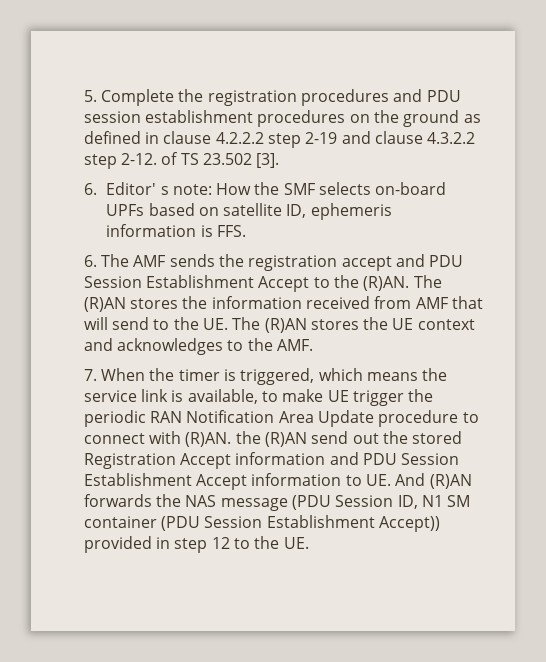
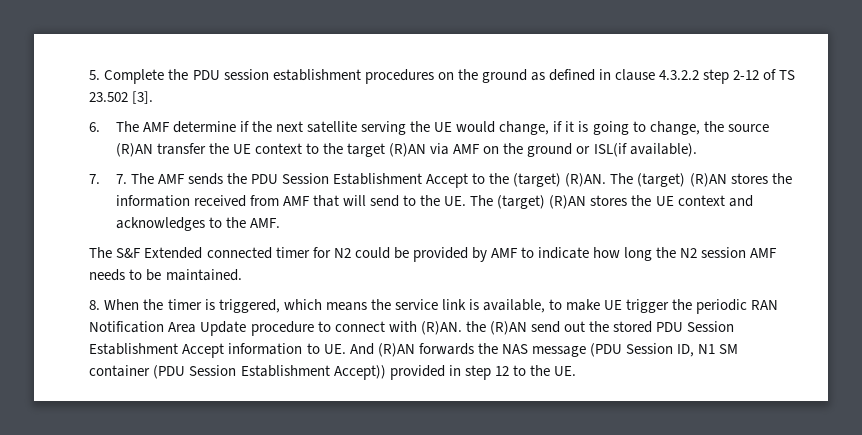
[207,89,423,106] registration procedures and -> (189, 74) none
[215,131,423,148] 4.2.2.2 step 2-19 and clause -> (656, 75) none
[120,153,157,165] 2-12. -> [733,70,760,80] 2-12
[106,182,447,195] [106,203,392,220] [106,224,246,237] [83,255,97,267] Editor' s note: How the SMF selects on-board UPFs based on satellite ID, ephemeris information is FFS. // 6. -> [115,121,769,135] [115,143,697,157] [89,174,127,184] The AMF determine if the next satellite serving the UE would change, if it is going to change, the source (R)AN transfer the UE context to the target (R)AN via AMF on the ground or ISL(if available). // 7. 7.
[248,254,425,271] registration accept and -> (247, 178) none
(359, 281) none -> [513,173,562,187] (target)
(442, 281) none -> [637,173,686,187] (target)
(261, 323) none -> [497,195,546,209] (target)
[83,369,97,381] 7. -> [89,247,778,262] [89,269,242,281] [89,300,101,310] The S&F Extended connected timer for N2 could be provided by AMF to indicate how long the N2 session AMF needs to be maintained. // 8.
[83,452,359,469] Registration Accept information and -> (653, 327) none

